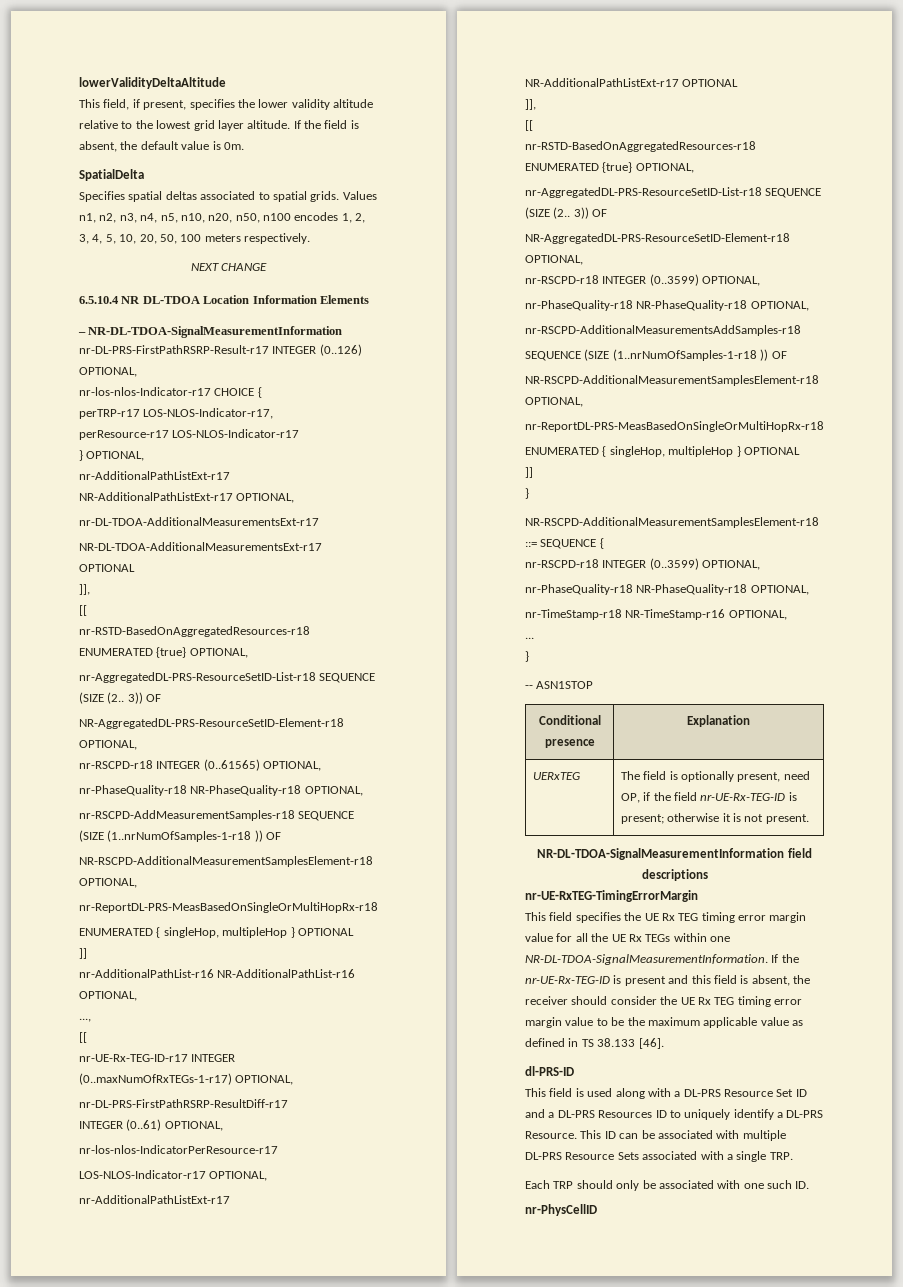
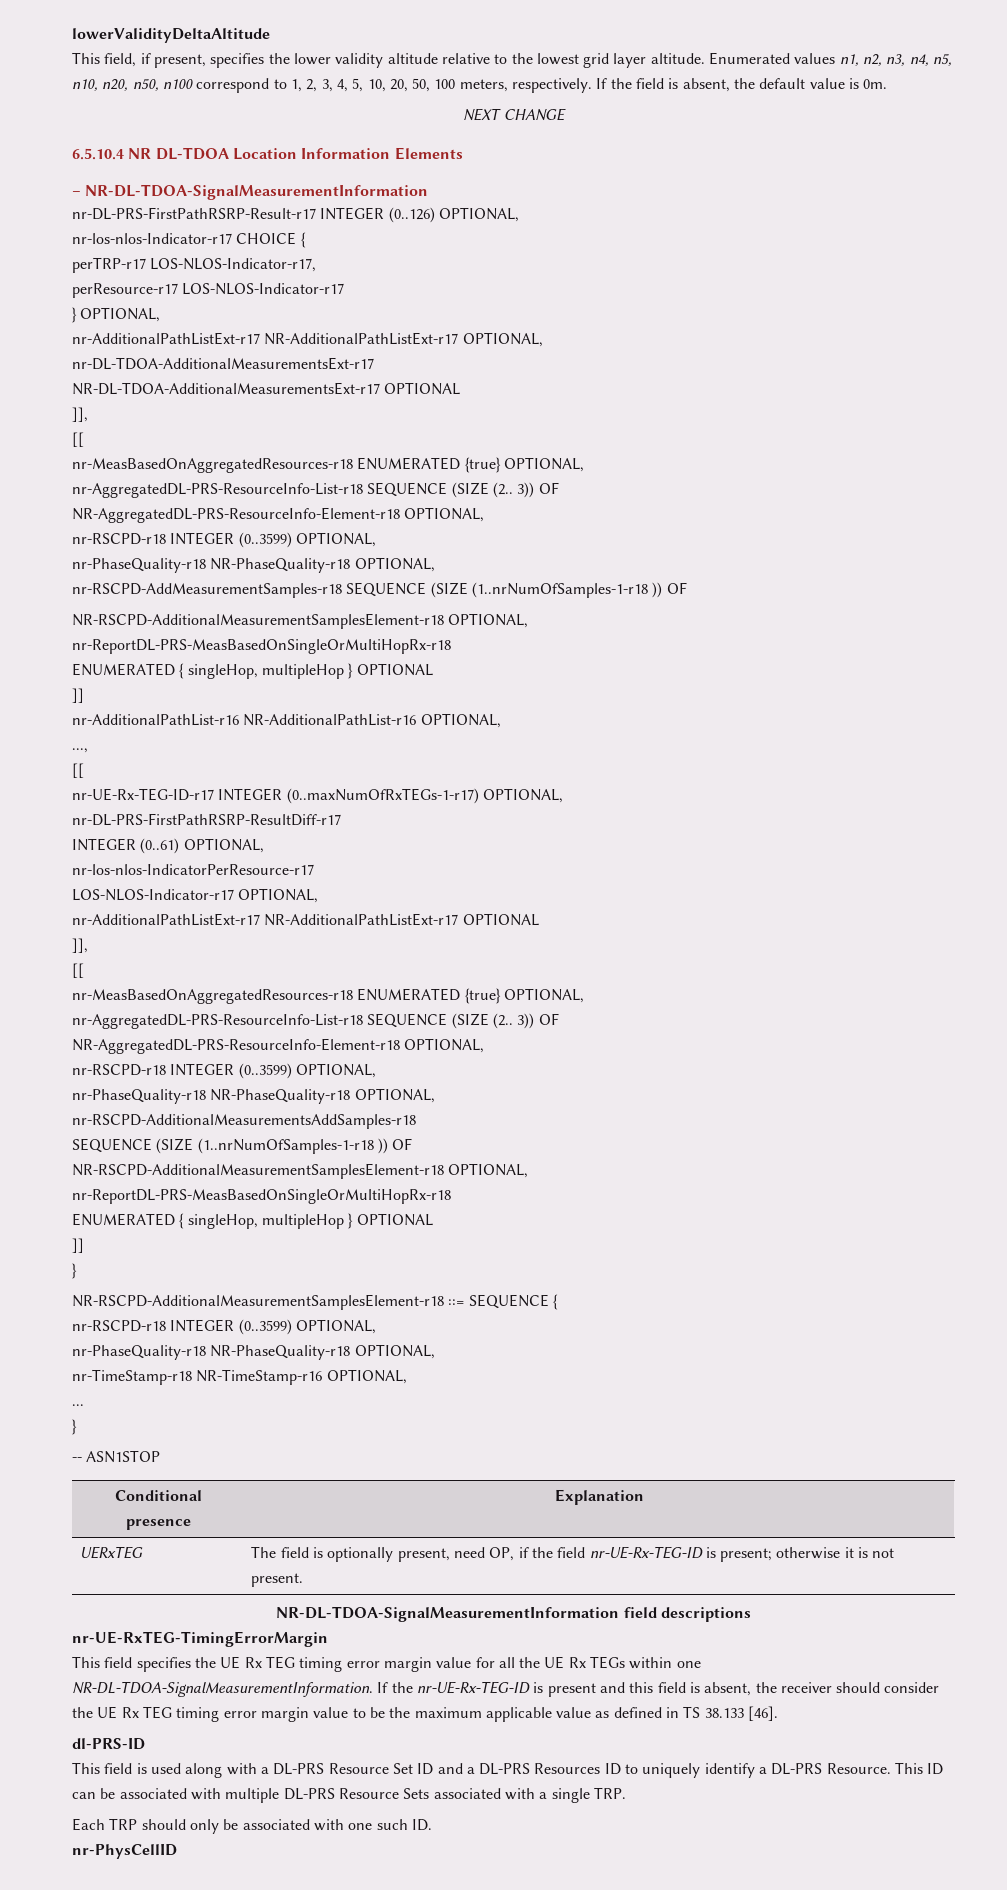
(291, 124) none -> [709,52,953,66] [72,78,593,93] Enumerated values n1, n2, n3, n4, n5, n10, n20, n50, n100 correspond to 1, 2, 3, 4, 5, 10, 20, 50, 100 meters, respectively.
[79,169,144,181] [79,191,377,202] [79,212,366,223] [79,233,310,244] // SpatialDelta // Specifies spatial deltas associated to spatial grids. Values n1, n2, n3, n4, n5, n10, n20, n50, n100 encodes 1, 2, 3, 4, 5, 10, 20, 50, 100 meters respectively. -> (888, 84) none
[79,626,310,637] [79,647,248,658] [79,672,376,683] [79,692,162,704] [79,718,344,729] [79,740,137,750] [79,759,260,771] nr-RSTD-BasedOnAggregatedResources-r18 ENUMERATED {true} OPTIONAL, // nr-AggregatedDL-PRS-ResourceSetID-List-r18 SEQUENCE (SIZE (2.. 3)) OF // NR-AggregatedDL-PRS-ResourceSetID-Element-r18 OPTIONAL, // nr-RSCPD-r18 INTEGER (0..61565) -> [72,457,584,473] [72,482,559,498] [72,507,485,523] [72,532,292,548] nr-MeasBasedOnAggregatedResources-r18 ENUMERATED {true} OPTIONAL, // nr-AggregatedDL-PRS-ResourceInfo-List-r18 SEQUENCE (SIZE (2.. 3)) OF // NR-AggregatedDL-PRS-ResourceInfo-Element-r18 OPTIONAL, // nr-RSCPD-r18 INTEGER (0..3599)
[525,141,756,152] [525,162,694,173] [525,187,822,198] [525,207,608,219] [525,233,790,244] nr-RSTD-BasedOnAggregatedResources-r18 ENUMERATED {true} OPTIONAL, // nr-AggregatedDL-PRS-ResourceSetID-List-r18 SEQUENCE (SIZE (2.. 3)) OF // NR-AggregatedDL-PRS-ResourceSetID-Element-r18 -> [72,988,584,1004] [72,1013,559,1029] [72,1038,400,1054] nr-MeasBasedOnAggregatedResources-r18 ENUMERATED {true} OPTIONAL, // nr-AggregatedDL-PRS-ResourceInfo-List-r18 SEQUENCE (SIZE (2.. 3)) OF // NR-AggregatedDL-PRS-ResourceInfo-Element-r18

